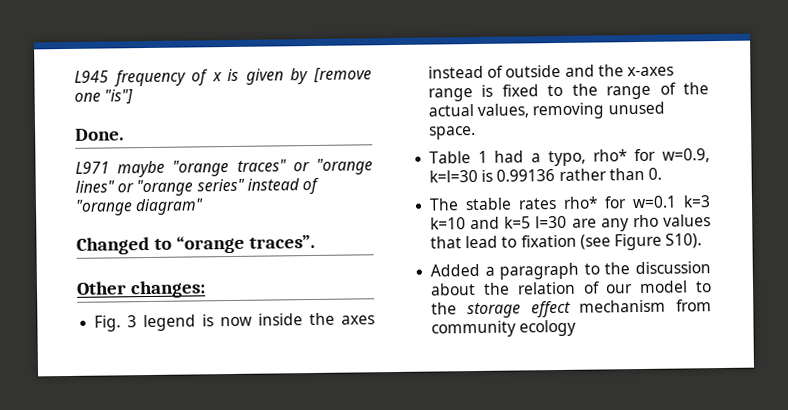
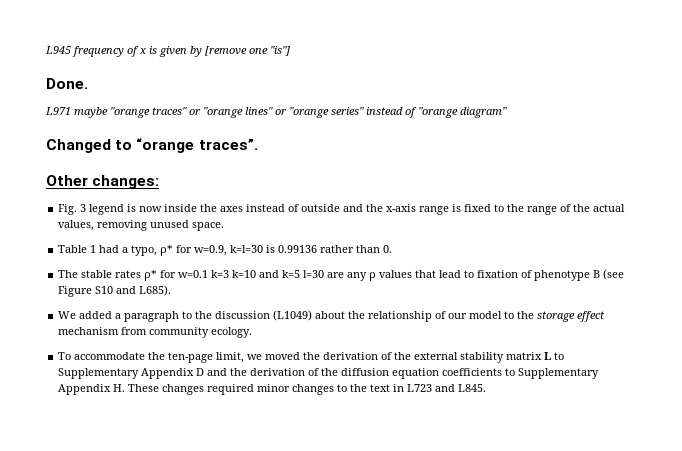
[626,66,674,77] x-axes -> [386,204,417,212] x-axis
[592,149,628,162] rho* -> [160,245,174,256] ρ*
[562,196,599,209] rho* -> [144,270,158,281] ρ*
[632,214,659,228] rho -> [369,272,377,281] ρ
[579,233,703,251] [430,263,481,277] (see Figure S10). // Added -> [521,269,625,281] [58,285,172,297] [58,311,113,319] of phenotype B (see Figure S10 and L685). // We added
(711, 268) none -> [273,310,313,321] (L1049)
[516,281,576,295] relation -> [368,311,433,322] relationship
[519,319,577,337] ecology -> [211,327,253,338] [58,352,565,363] [58,368,600,379] [58,384,487,395] ecology. // To accommodate the ten-page limit, we moved the derivation of the external stability matrix L to Supplementary Appendix D and the derivation of the diffusion equation coefficients to Supplementary Appendix H. These changes required minor changes to the text in L723 and L845.

